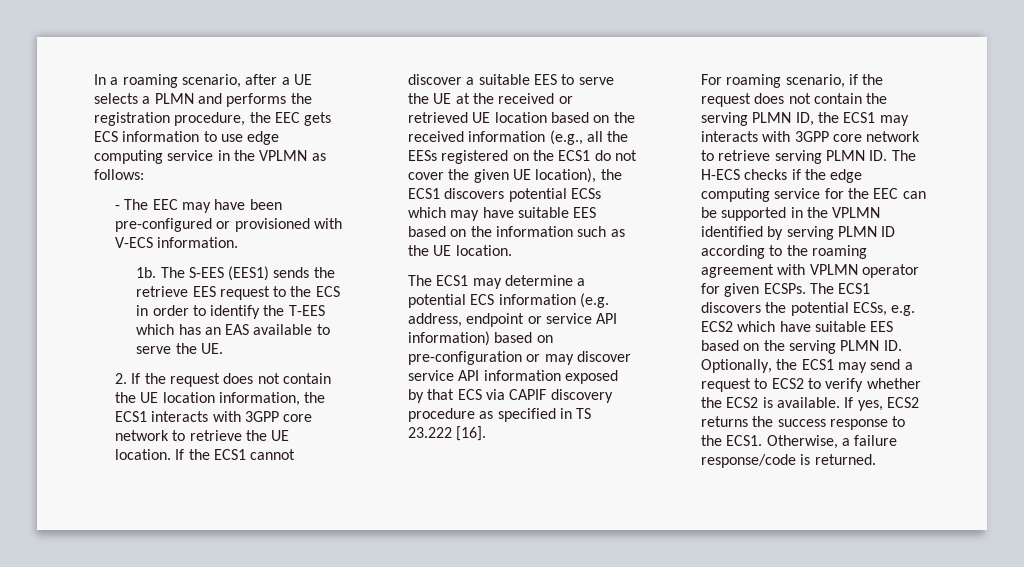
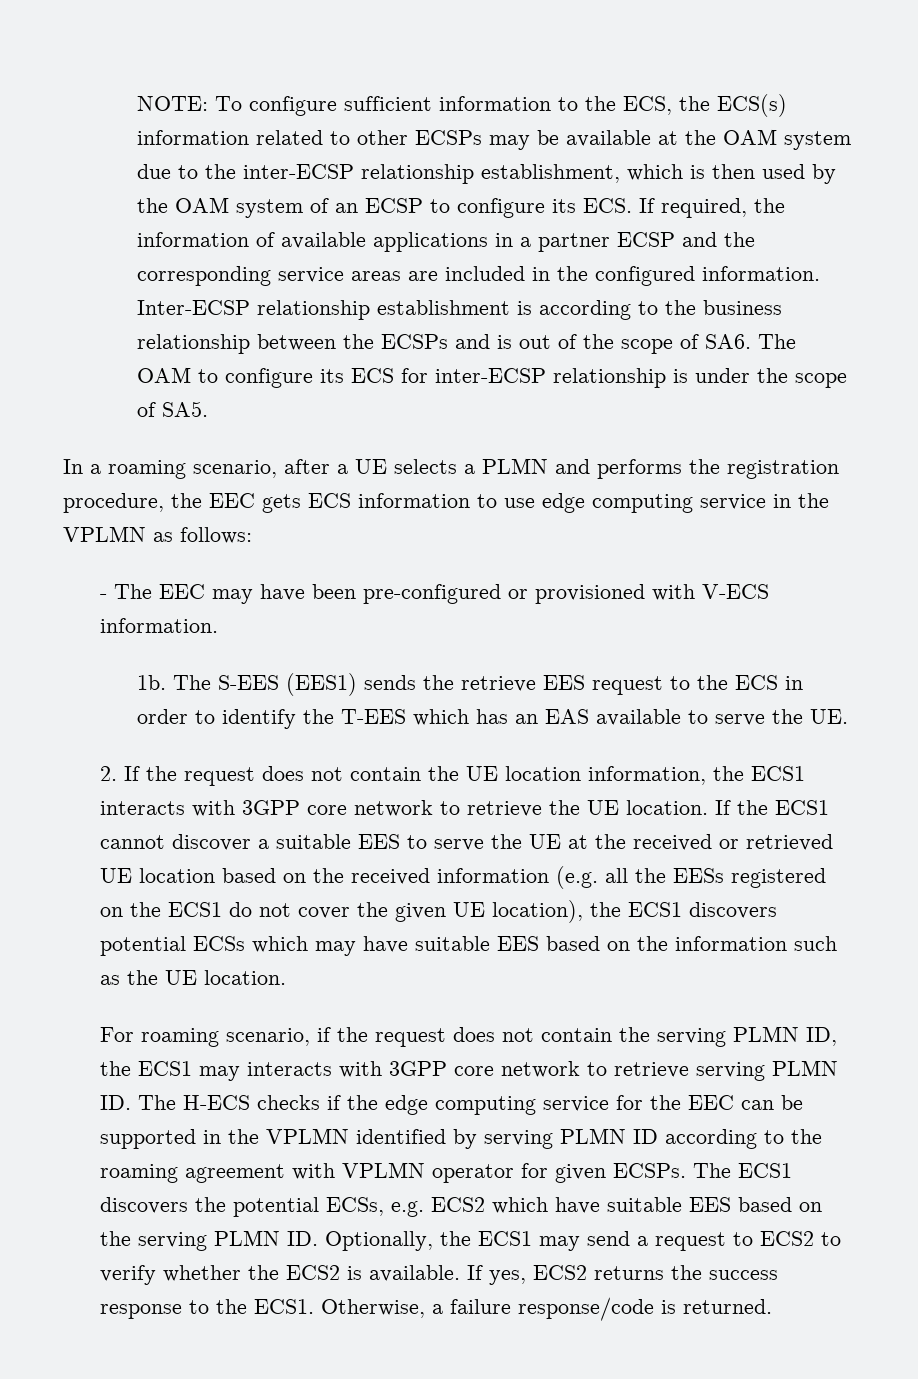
(94, 79) none -> [136,94,787,117] [136,129,851,150] [136,164,836,184] [136,197,785,218] [136,232,755,252] [136,266,820,286] [136,300,782,320] [136,334,796,354] [136,367,847,388] [136,401,208,417] NOTE: To configure sufficient information to the ECS, the ECS(s) information related to other ECSPs may be available at the OAM system due to the inter-ECSP relationship establishment, which is then used by the OAM system of an ECSP to configure its ECS. If required, the information of available applications in a partner ECSP and the corresponding service areas are included in the configured information. Inter-ECSP relationship establishment is according to the business relationship between the ECSPs and is out of the scope of SA6. The OAM to configure its ECS for inter-ECSP relationship is under the scope of SA5. //
[549,130,583,145] (e.g., -> [555,866,598,889] (e.g.
[408,275,586,289] [408,293,610,308] [408,313,618,327] [408,331,553,346] [408,351,632,365] [408,370,619,384] [408,389,613,403] [408,408,592,422] [408,426,487,441] // The ECS1 may determine a potential ECS information (e.g. address, endpoint or service API information) based on pre-configuration or may discover service API information exposed by that ECS via CAPIF discovery procedure as specified in TS 23.222 [16]. -> (286, 977) none

